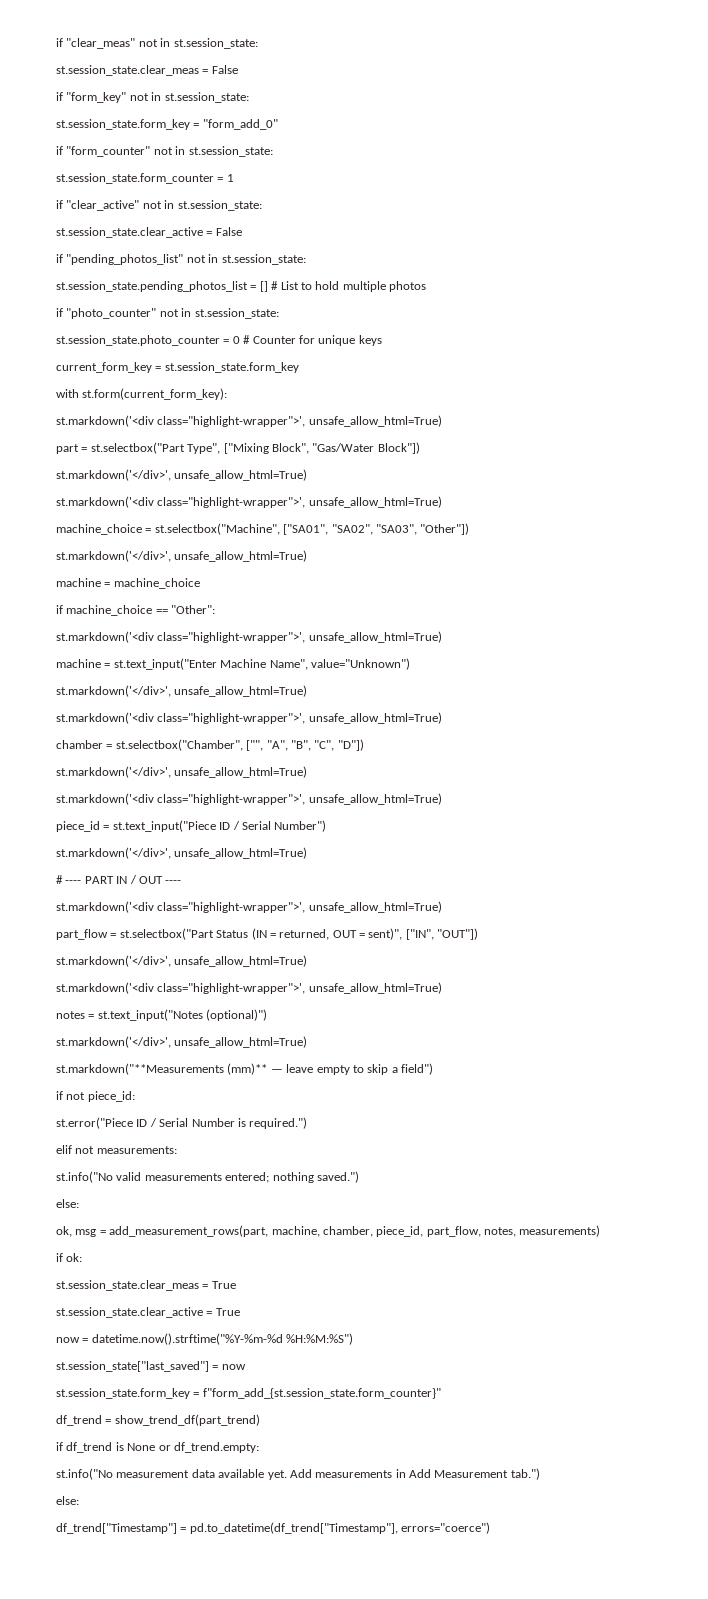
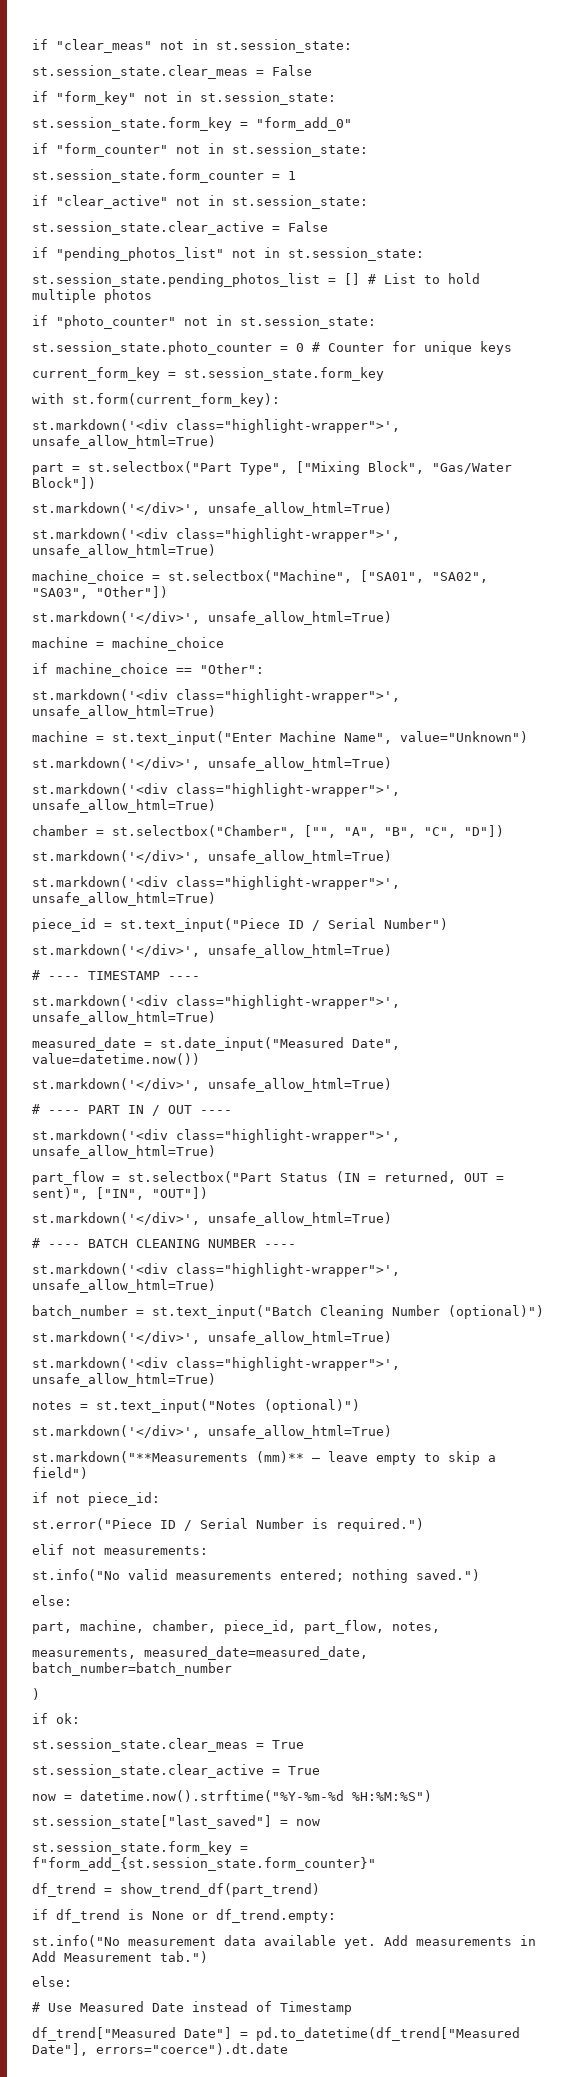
(308, 853) none -> [32,970,200,980] [32,995,400,1009] [32,1011,216,1025] [32,1037,400,1051] [32,1053,200,1065] [32,1078,392,1092] // # ---- TIMESTAMP ---- // st.markdown('<div class="highlight-wrapper">', unsafe_allow_html=True) // measured_date = st.date_input("Measured Date", value=datetime.now()) // st.markdown('</div>', unsafe_allow_html=True)
(308, 961) none -> [32,1238,296,1248] [32,1263,400,1277] [32,1279,216,1293] [32,1305,544,1319] [32,1331,392,1345] // # ---- BATCH CLEANING NUMBER ---- // st.markdown('<div class="highlight-wrapper">', unsafe_allow_html=True) // batch_number = st.text_input("Batch Cleaning Number (optional)") // st.markdown('</div>', unsafe_allow_html=True)
[56,1225,269,1237] ok, msg = add_measurement_rows(part, -> [32,1622,72,1634] part,
[519,1225,601,1237] measurements) -> [32,1646,368,1660] [32,1662,232,1676] [32,1688,40,1700] // measurements, measured_date=measured_date, batch_number=batch_number // )
[56,1522,491,1534] df_trend["Timestamp"] = pd.to_datetime(df_trend["Timestamp"], errors="coerce") -> [32,2001,352,2015] [32,2027,520,2041] [32,2043,288,2056] # Use Measured Date instead of Timestamp // df_trend["Measured Date"] = pd.to_datetime(df_trend["Measured Date"], errors="coerce").dt.date

